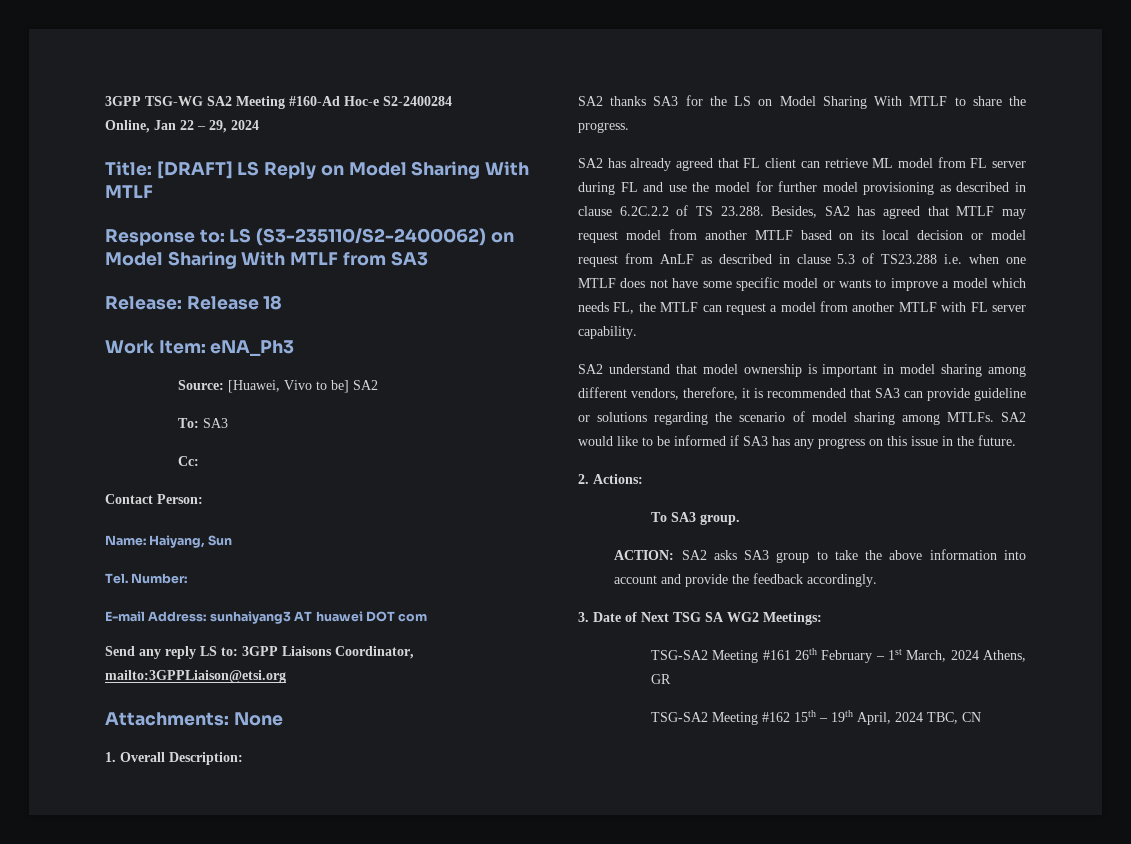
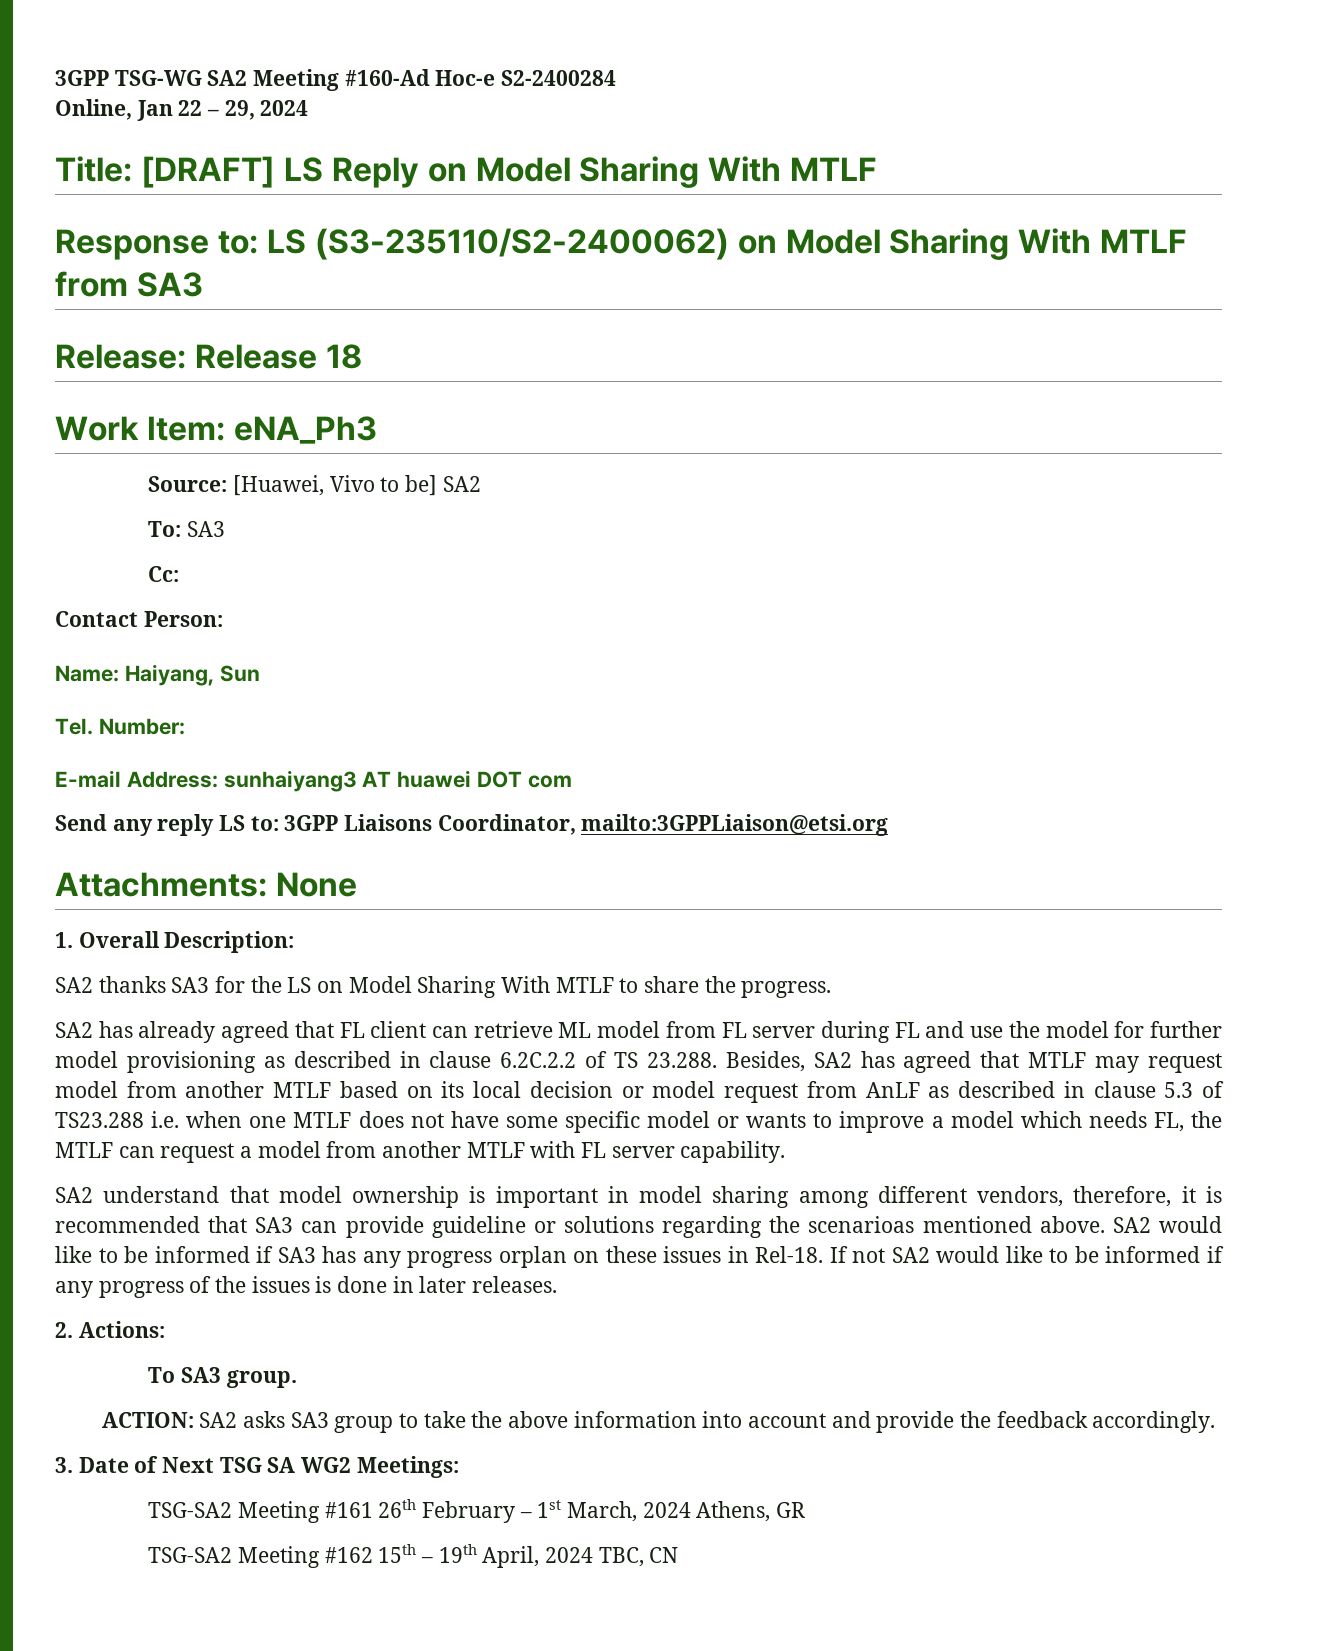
[739,411,994,425] scenario of model sharing among MTLFs. -> [808,1216,1105,1233] scenarioas mentioned above.
[869,435,1016,446] on this issue in the future. -> [498,1246,1224,1268] [55,1276,558,1298] orplan on these issues in Rel-18. If not SA2 would like to be informed if any progress of the issues is done in later releases.

